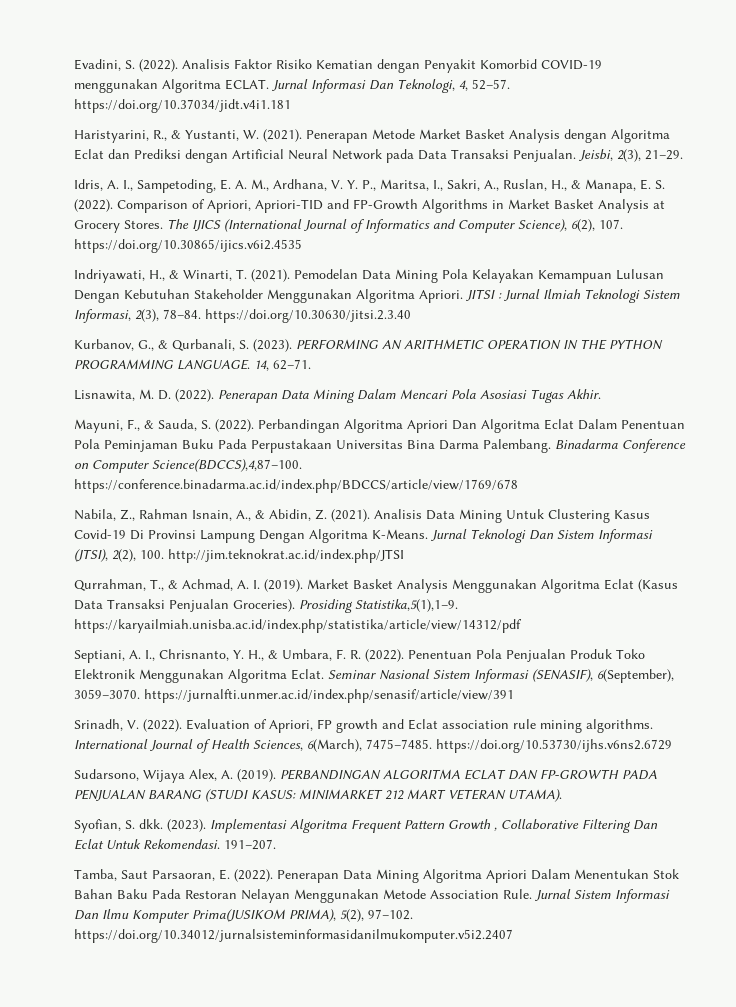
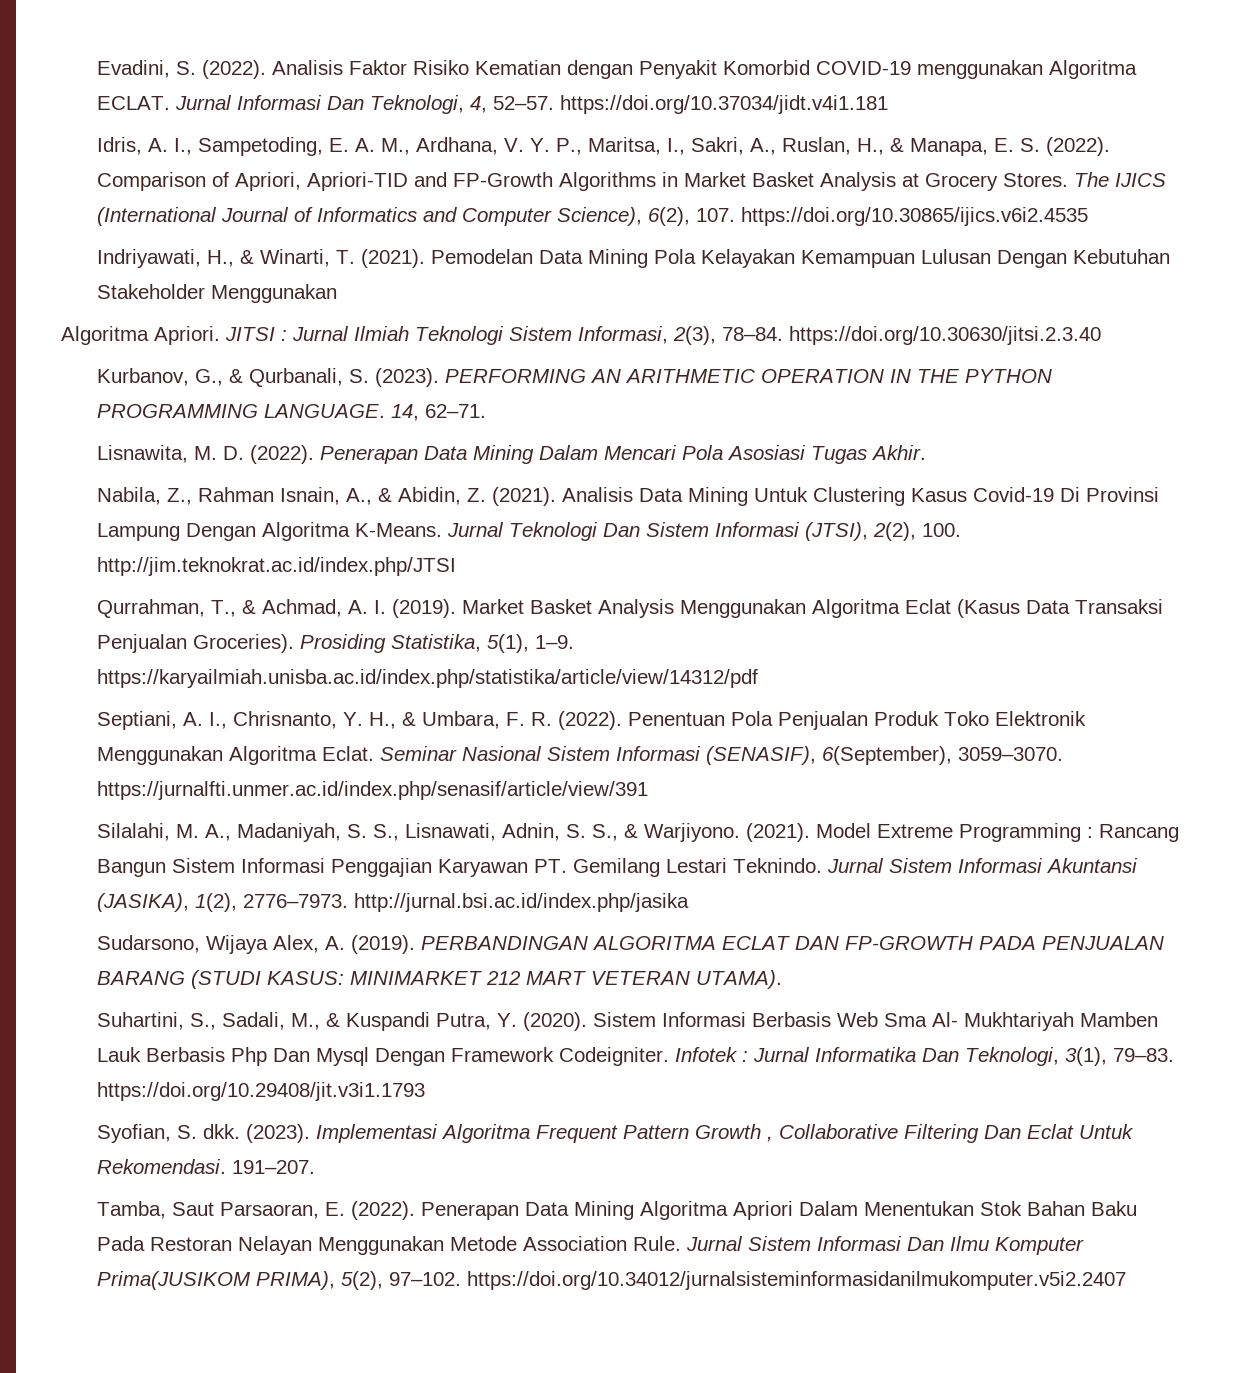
[74,129,671,143] [74,149,684,163] // Haristyarini, R., & Yustanti, W. (2021). Penerapan Metode Market Basket Analysis dengan Algoritma Eclat dan Prediksi dengan Artificial Neural Network pada Data Transaksi Penjualan. Jeisbi, 2(3), 21–29. -> (888, 104) none
(353, 296) none -> (337, 293) //
[74,419,686,433] [74,439,687,453] [74,459,303,473] [74,479,519,493] // Mayuni, F., & Sauda, S. (2022). Perbandingan Algoritma Apriori Dan Algoritma Eclat Dalam Penentuan Pola Peminjaman Buku Pada Perpustakaan Universitas Bina Darma Palembang. Binadarma Conference on Computer Science(BDCCS),4,87–100. https://conference.binadarma.ac.id/index.php/BDCCS/article/view/1769/678 -> (926, 452) none
[355,599,459,612] Statistika,5(1),1–9. -> [390,634,574,653] Statistika, 5(1), 1–9.
[74,719,654,733] [74,739,673,753] Srinadh, V. (2022). Evaluation of Apriori, FP growth and Eclat association rule mining algorithms. International Journal of Health Sciences, 6(March), 7475–7485. https://doi.org/10.53730/ijhs.v6ns2.6729 -> [96,823,1179,842] [96,858,1138,877] [96,893,689,912] Silalahi, M. A., Madaniyah, S. S., Lisnawati, Adnin, S. S., & Warjiyono. (2021). Model Extreme Programming : Rancang Bangun Sistem Informasi Penggajian Karyawan PT. Gemilang Lestari Teknindo. Jurnal Sistem Informasi Akuntansi (JASIKA), 1(2), 2776–7973. http://jurnal.bsi.ac.id/index.php/jasika
(563, 795) none -> [96,1012,1158,1031] [96,1047,1174,1066] [96,1082,425,1101] // Suhartini, S., Sadali, M., & Kuspandi Putra, Y. (2020). Sistem Informasi Berbasis Web Sma Al- Mukhtariyah Mamben Lauk Berbasis Php Dan Mysql Dengan Framework Codeigniter. Infotek : Jurnal Informatika Dan Teknologi, 3(1), 79–83. https://doi.org/10.29408/jit.v3i1.1793

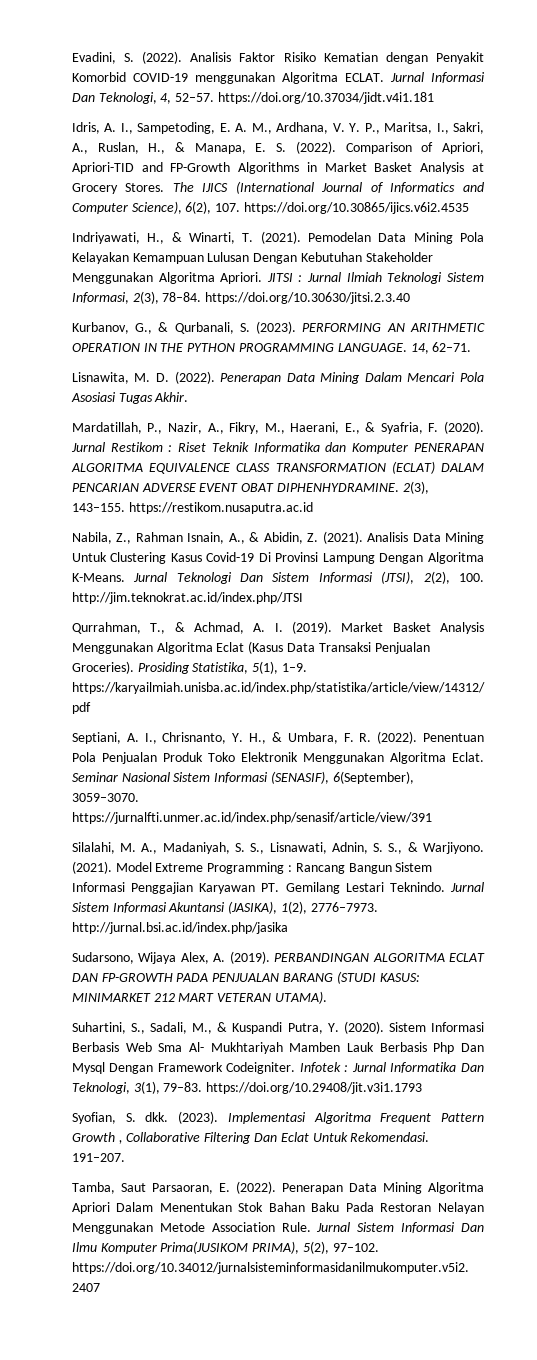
(337, 293) // -> (153, 278) none
(926, 452) none -> [71,421,484,434] [70,442,485,454] [70,461,485,474] [71,481,429,494] [71,502,313,514] // Mardatillah, P., Nazir, A., Fikry, M., Haerani, E., & Syafria, F. (2020). Jurnal Restikom : Riset Teknik Informatika dan Komputer PENERAPAN ALGORITMA EQUIVALENCE CLASS TRANSFORMATION (ECLAT) DALAM PENCARIAN ADVERSE EVENT OBAT DIPHENHYDRAMINE. 2(3), 143–155. https://restikom.nusaputra.ac.id

